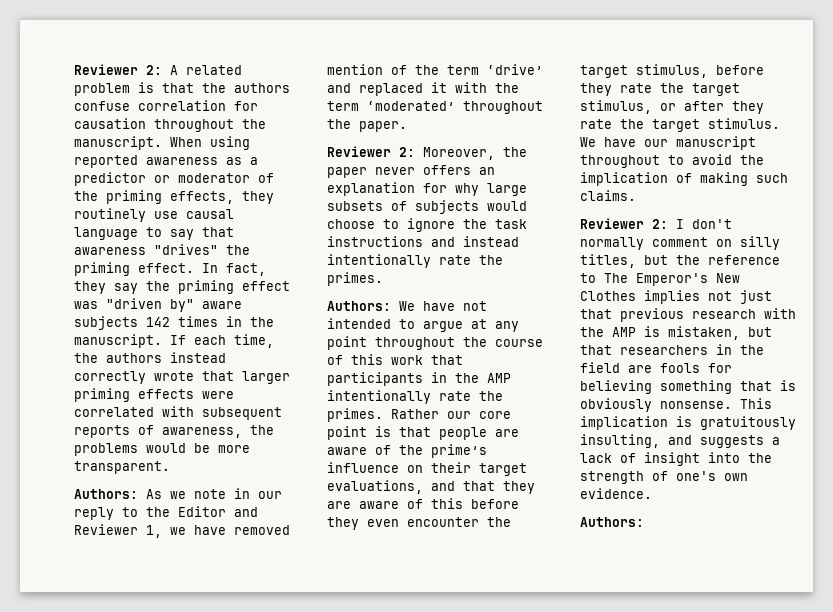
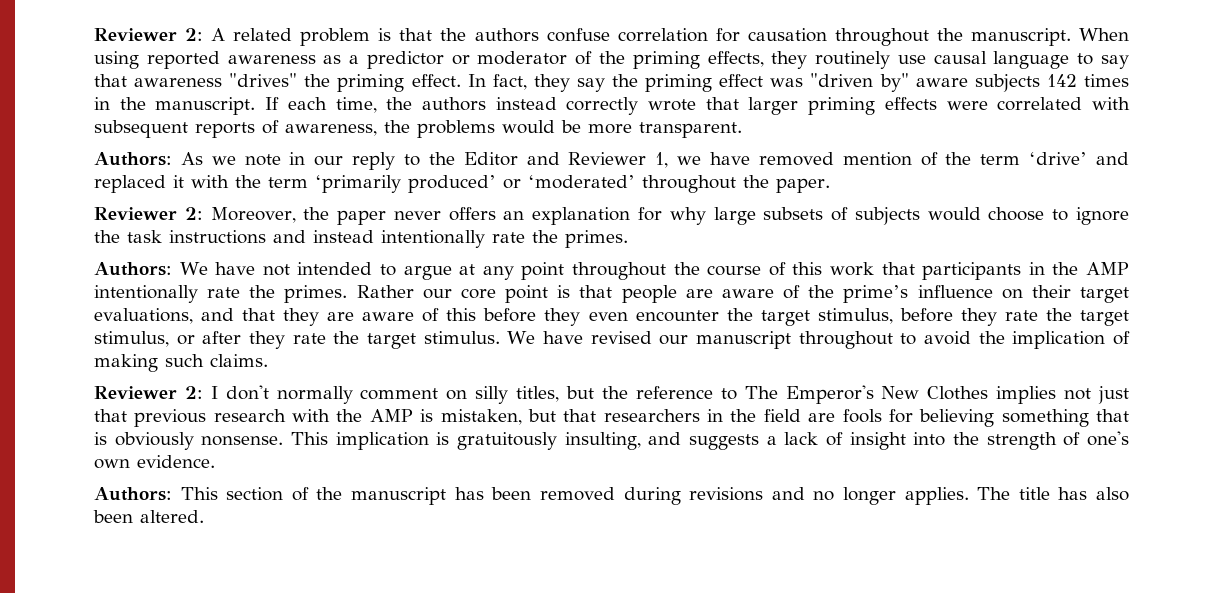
(359, 106) none -> [315,175,521,193] ‘primarily produced’ or
(636, 142) none -> [590,331,652,344] revised
(644, 522) none -> [180,487,1129,505] [93,510,204,523] This section of the manuscript has been removed during revisions and no longer applies. The title has also been altered.

